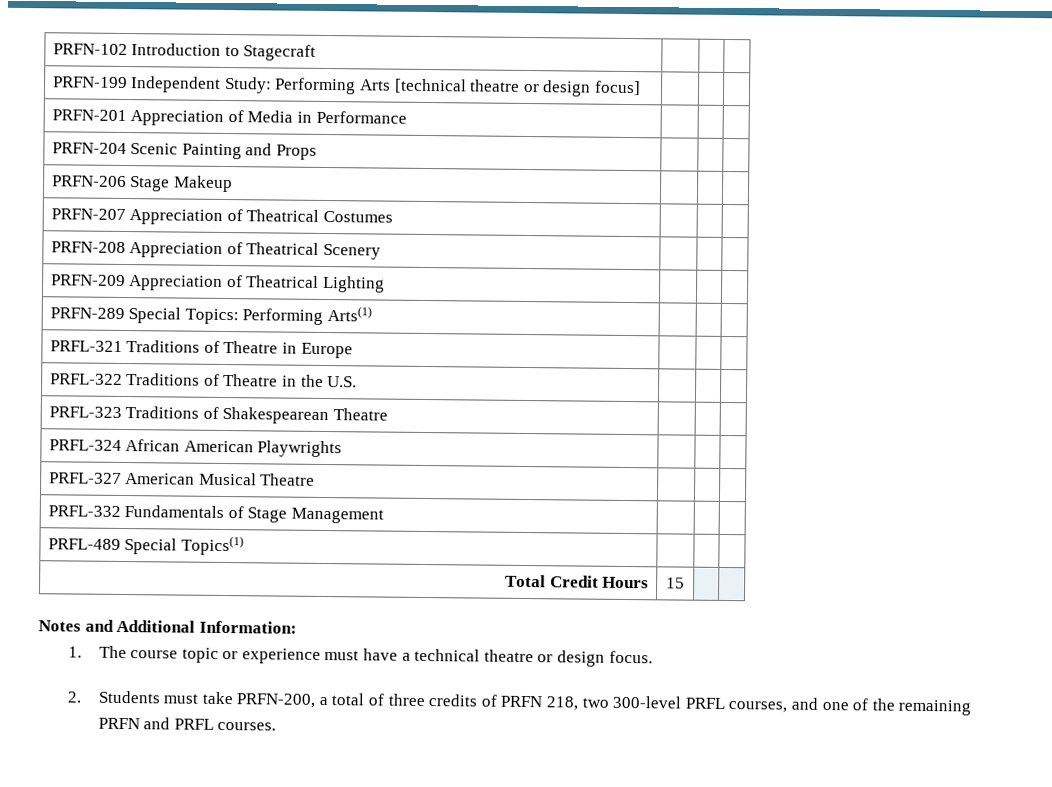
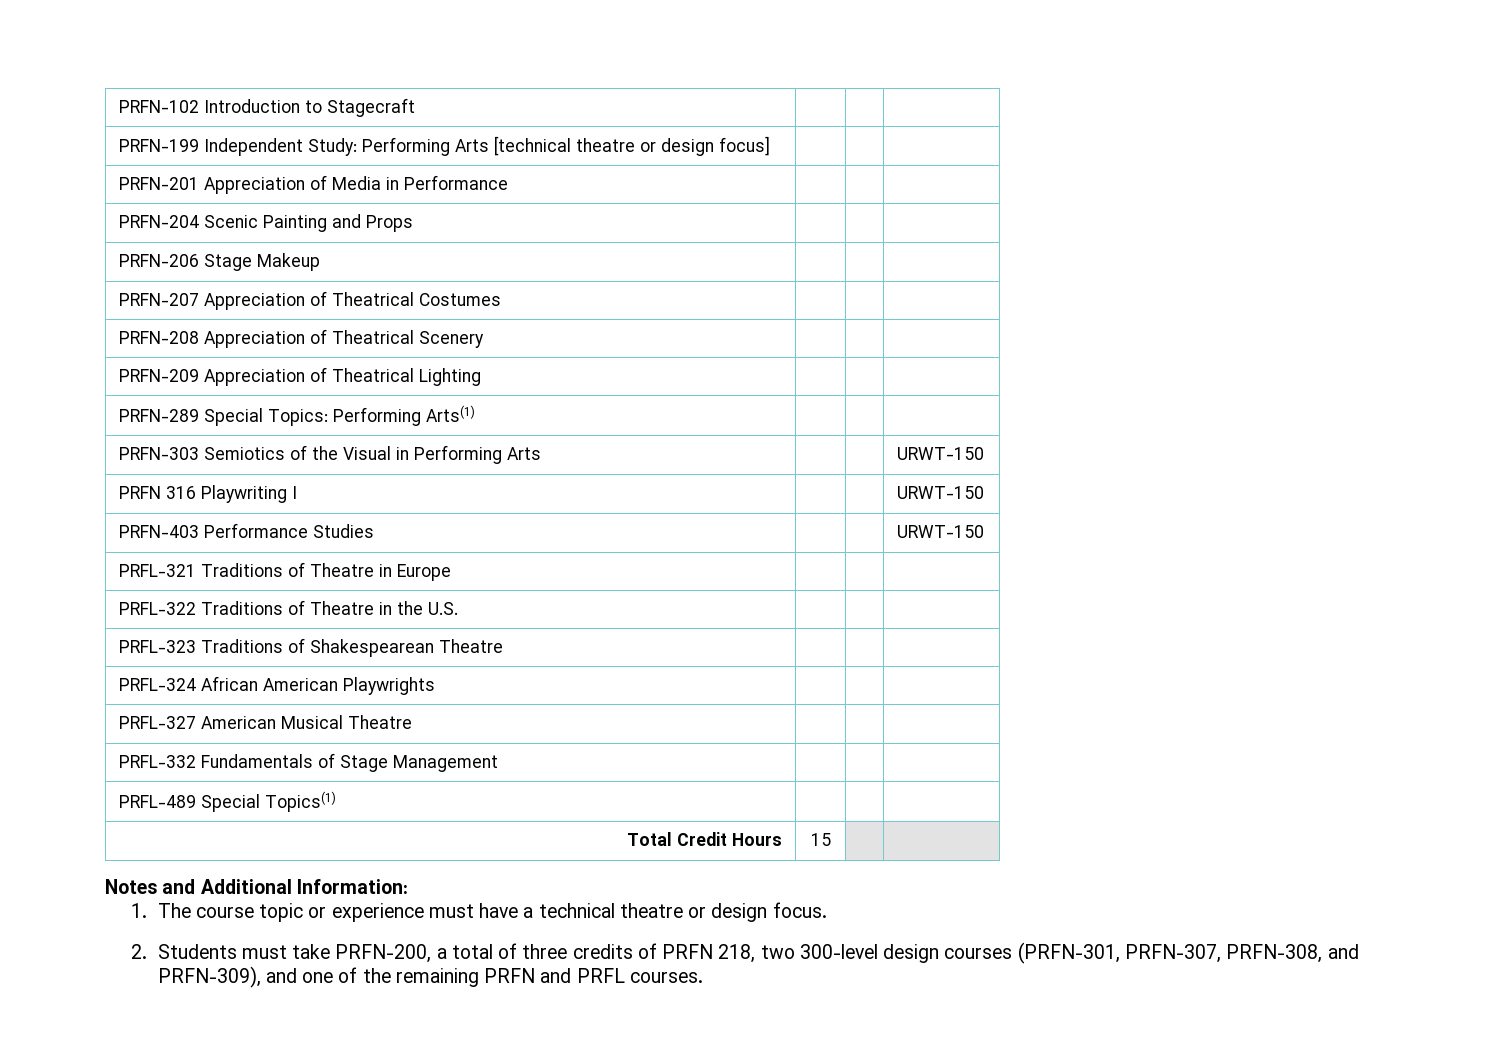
(373, 314) none -> [119,445,542,464] [897,447,985,460] [119,485,298,503] [897,486,985,499] [119,523,375,538] [897,525,985,538] // PRFN-303 Semiotics of the Visual in Performing Arts | | | URWT-150 // PRFN 316 Playwriting I | | | URWT-150 // PRFN-403 Performance Studies | | | URWT-150
[684,697,788,713] PRFL courses, -> [883,942,1359,964] [157,966,261,988] design courses (PRFN-301, PRFN-307, PRFN-308, and PRFN-309),

